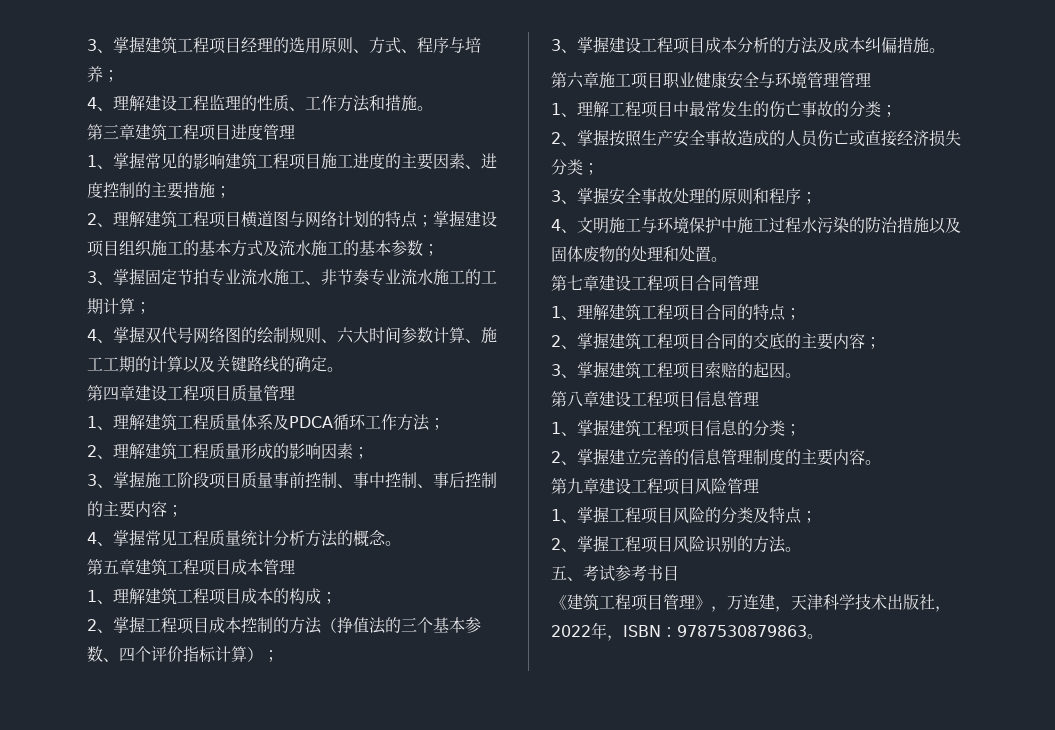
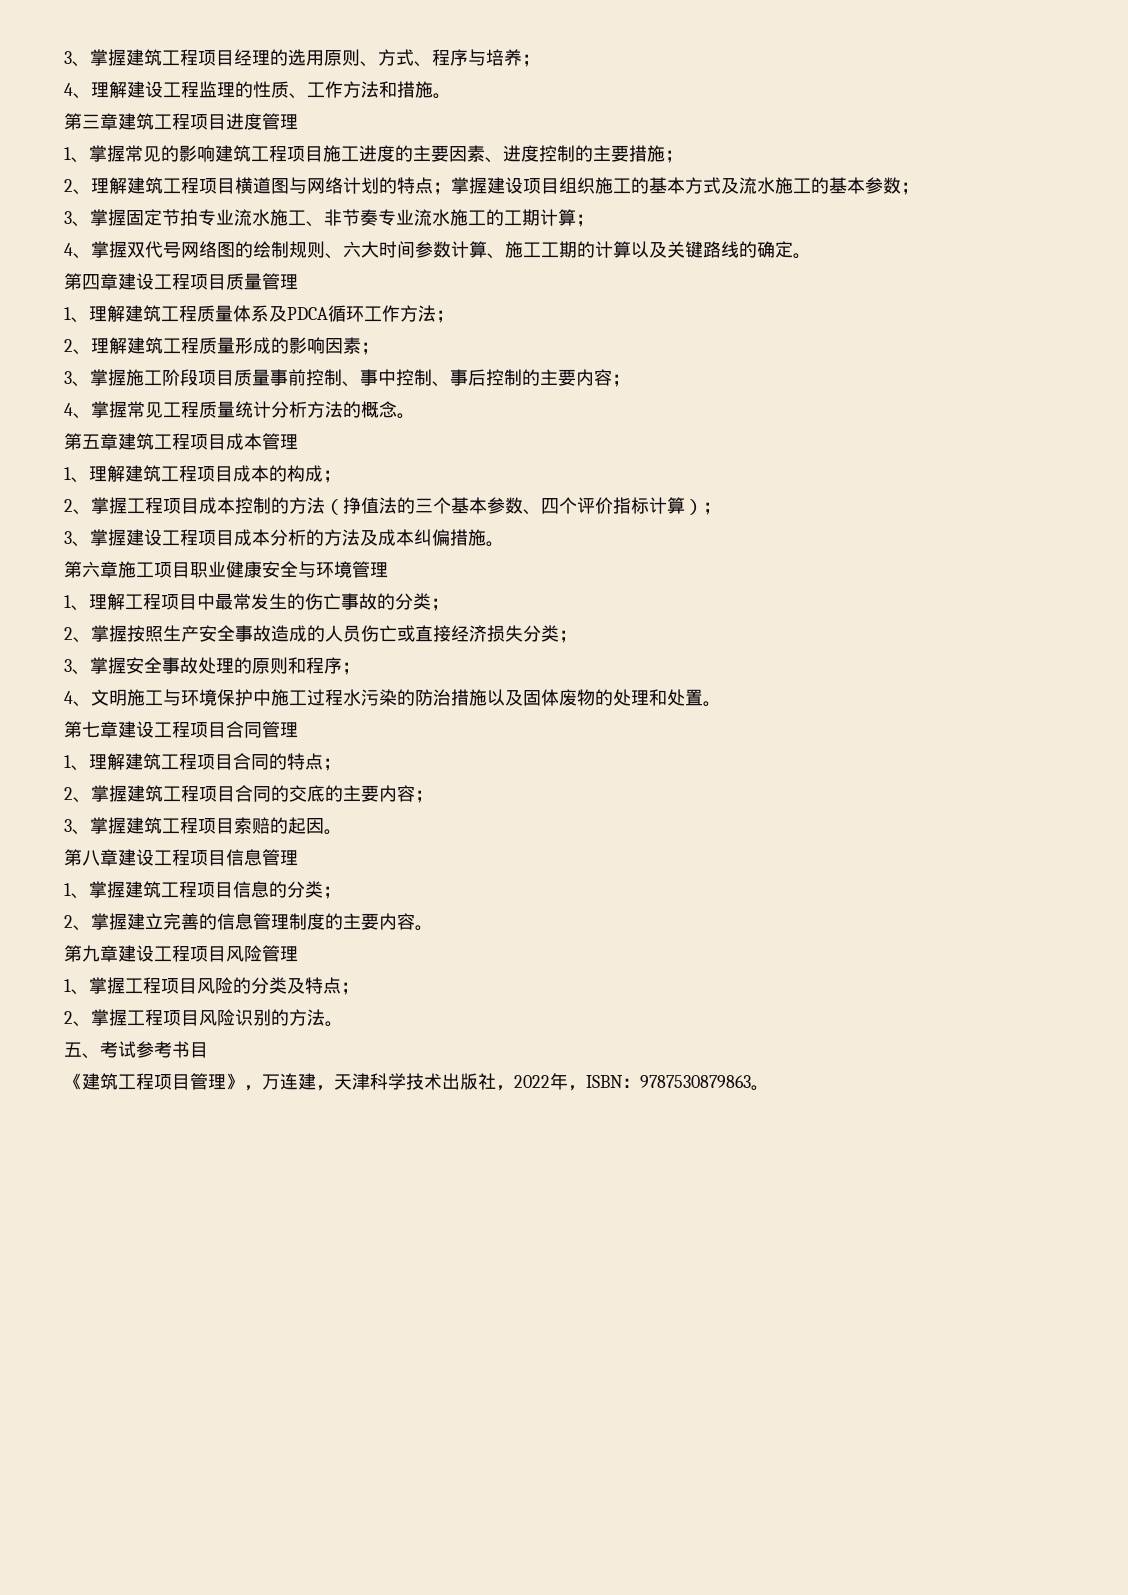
[839,72,871,88] 管理 -> (388, 570) none

